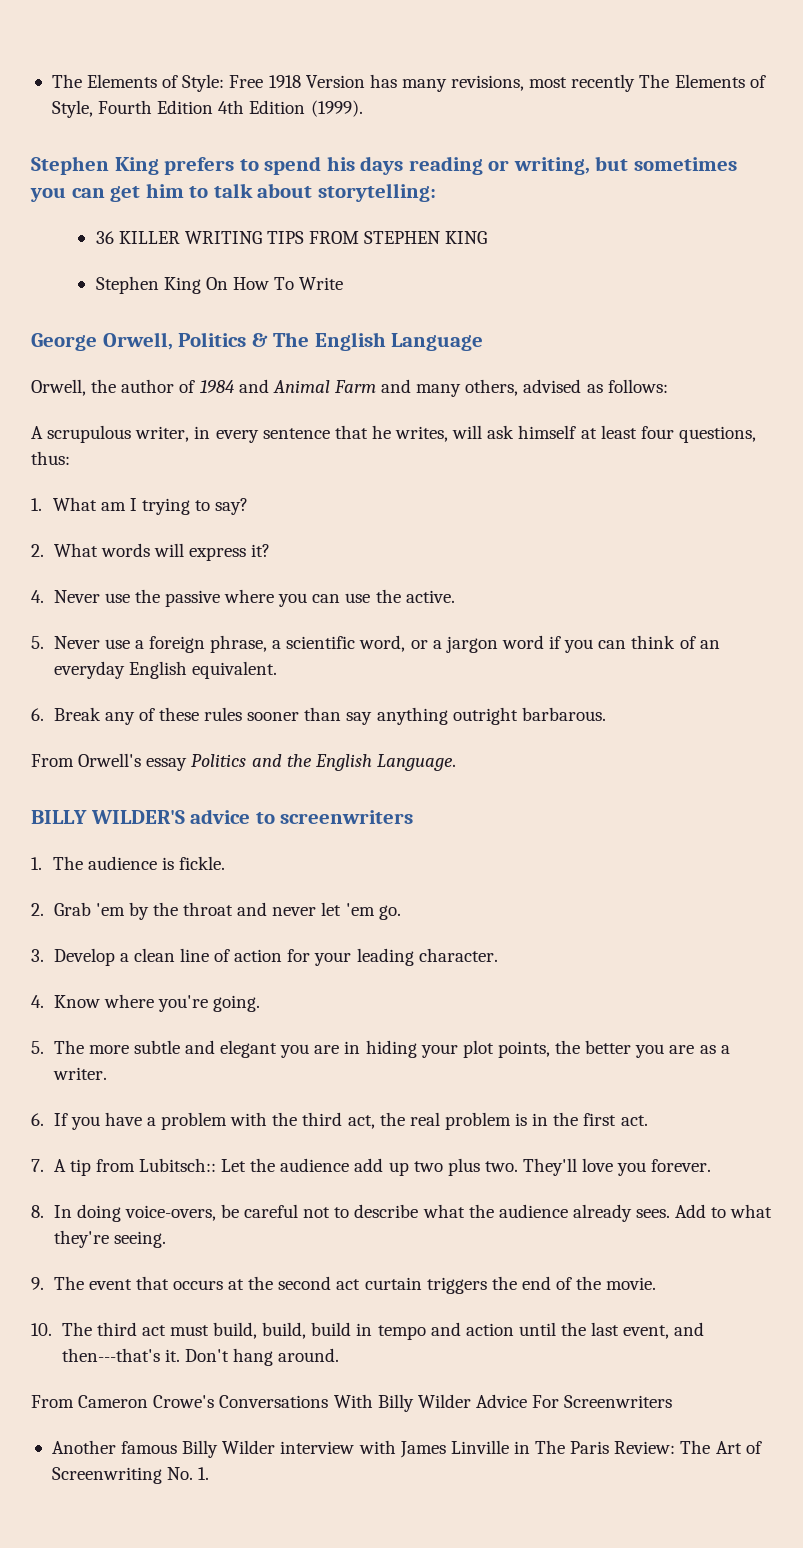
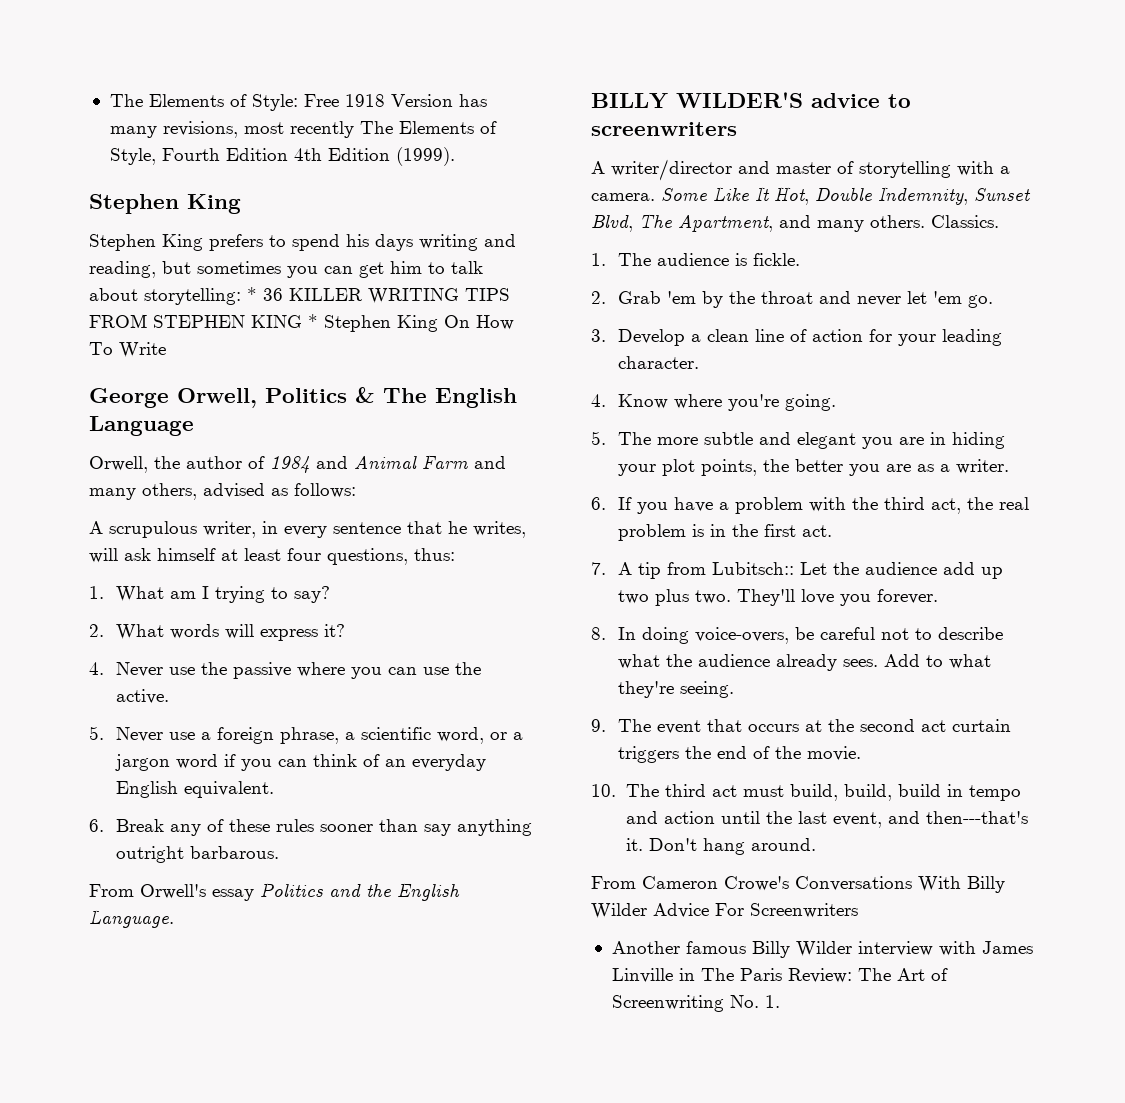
(159, 166) none -> [89,234,203,251] // Stephen King
[408,156,590,175] reading or writing, -> [419,234,516,251] [89,261,156,278] writing and reading,
(436, 192) // -> [247,287,257,301] *
(488, 237) // -> [308,314,318,328] *
(414, 817) none -> [591,159,1010,181] [591,187,1031,205] [591,214,999,232] // A writer/director and master of storytelling with a camera. Some Like It Hot, Double Indemnity, Sunset Blvd, The Apartment, and many others. Classics.

